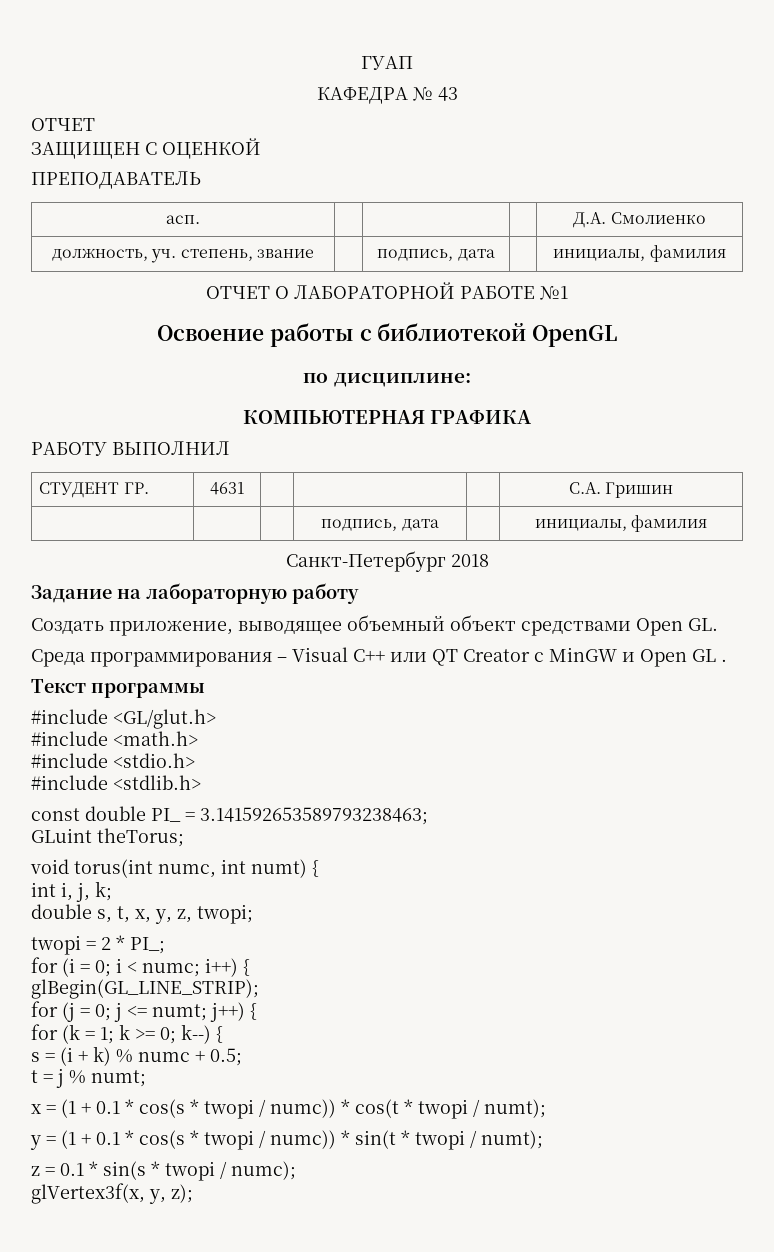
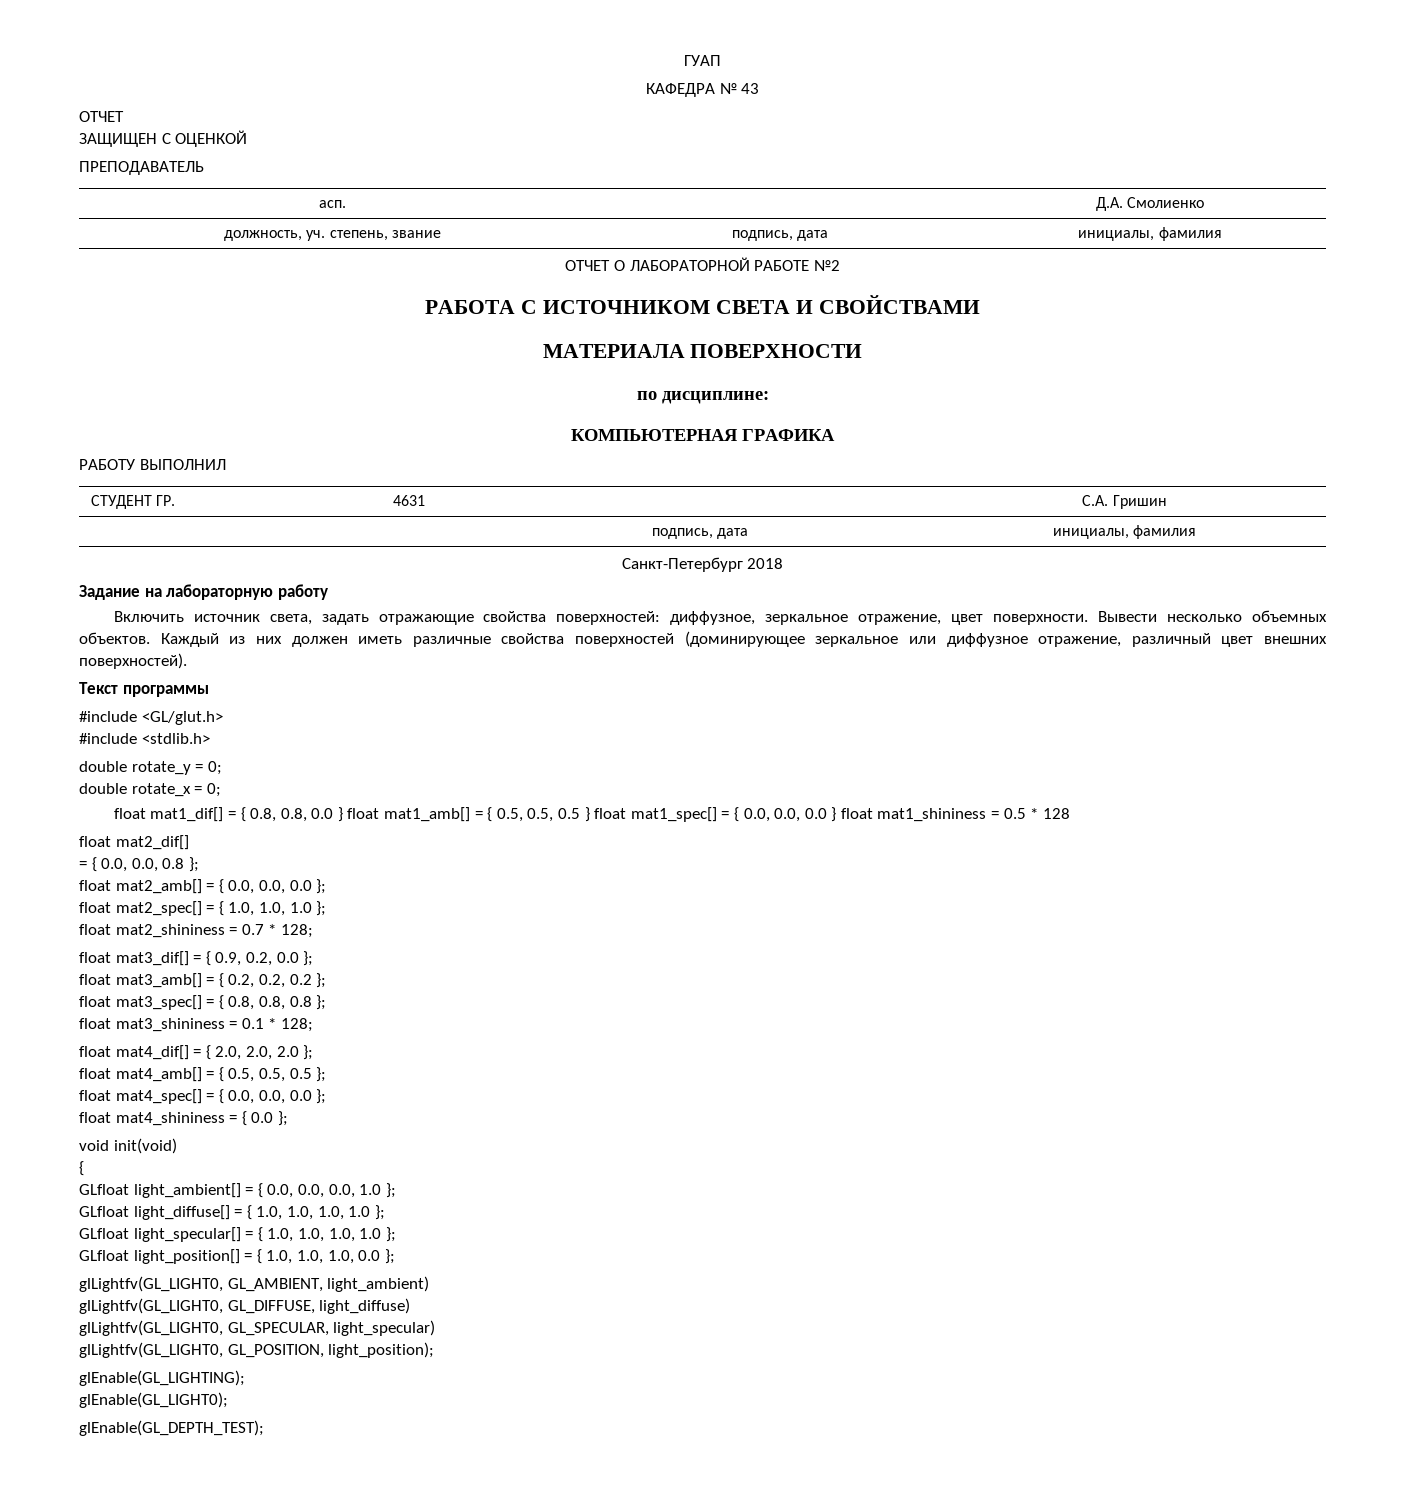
[540,286,568,300] [157,322,617,347] №1 // Освоение работы с библиотекой OpenGL -> [813,260,840,271] [425,295,980,314] [542,344,863,358] №2 // РАБОТА С ИСТОЧНИКОМ СВЕТА И СВОЙСТВАМИ // МАТЕРИАЛА ПОВЕРХНОСТИ
[31,615,718,636] [31,647,727,667] [31,679,205,698] [31,709,216,729] [31,731,198,746] [31,753,195,768] [31,775,201,790] [31,806,428,825] [31,828,184,847] [30,859,319,878] [31,881,112,902] [31,904,253,924] [31,935,165,955] [31,957,250,977] [31,979,259,999] [31,1001,257,1022] [31,1024,223,1044] [31,1046,242,1066] [31,1068,146,1088] [31,1099,546,1119] [30,1130,543,1150] [31,1161,296,1181] [31,1183,193,1204] Создать приложение, выводящее объемный объект средствами Open GL. // Среда программирования – Visual C++ или QT Creator c MinGW и Open GL . // Текст программы // #include <GL/glut.h> // #include <math.h> // #include <stdio.h> // #include <stdlib.h> // const double PI_ = 3.141592653589793238463; // GLuint theTorus; // void torus(int numc, int numt) { // int i, j, k; // double s, t, x, y, z, twopi; // twopi = 2 * PI_; // for (i = 0; i < numc; i++) { // glBegin(GL_LINE_STRIP); // for (j = 0; j <= numt; j++) { // for (k = 1; k >= 0; k--) { // s = (i + k) % numc + 0.5; // t = j % numt; // x = (1 + 0.1 * cos(s * twopi / numc)) * cos(t * twopi / numt); // y = (1 + 0.1 * cos(s * twopi / numc)) * sin(t * twopi / numt); // z = 0.1 * sin(s * twopi / numc); // glVertex3f(x, y, z); -> [113,610,1327,625] [79,631,1327,647] [79,653,187,669] [79,682,209,697] [79,711,223,725] [79,733,210,744] [79,761,222,775] [79,783,221,797] [113,807,1070,822] [79,835,189,850] [79,857,199,872] [79,879,327,894] [79,901,327,916] [79,924,313,938] [79,951,314,966] [79,973,327,988] [79,995,327,1010] [79,1018,313,1032] [79,1045,314,1060] [79,1067,327,1082] [79,1089,327,1104] [79,1111,288,1126] [79,1138,177,1154] [79,1161,84,1176] [79,1183,396,1198] [79,1205,385,1220] [79,1227,396,1242] [79,1249,395,1264] [79,1276,430,1292] [79,1298,411,1314] [79,1320,436,1336] [79,1342,435,1358] [79,1370,245,1386] [79,1392,228,1408] [79,1420,264,1436] Включить источник света, задать отражающие свойства поверхностей: диффузное, зеркальное отражение, цвет поверхности. Вывести несколько объемных объектов. Каждый из них должен иметь различные свойства поверхностей (доминирующее зеркальное или диффузное отражение, различный цвет внешних поверхностей). // Текст программы // #include <GL/glut.h> // #include <stdlib.h> // double rotate_y = 0; // double rotate_x = 0; // float mat1_dif[] = { 0.8, 0.8, 0.0 } float mat1_amb[] = { 0.5, 0.5, 0.5 } float mat1_spec[] = { 0.0, 0.0, 0.0 } float mat1_shininess = 0.5 * 128 // float mat2_dif[] // = { 0.0, 0.0, 0.8 }; // float mat2_amb[] = { 0.0, 0.0, 0.0 }; // float mat2_spec[] = { 1.0, 1.0, 1.0 }; // float mat2_shininess = 0.7 * 128; // float mat3_dif[] = { 0.9, 0.2, 0.0 }; // float mat3_amb[] = { 0.2, 0.2, 0.2 }; // float mat3_spec[] = { 0.8, 0.8, 0.8 }; // float mat3_shininess = 0.1 * 128; // float mat4_dif[] = { 2.0, 2.0, 2.0 }; // float mat4_amb[] = { 0.5, 0.5, 0.5 }; // float mat4_spec[] = { 0.0, 0.0, 0.0 }; // float mat4_shininess = { 0.0 }; // void init(void) // { // GLfloat light_ambient[] = { 0.0, 0.0, 0.0, 1.0 }; // GLfloat light_diffuse[] = { 1.0, 1.0, 1.0, 1.0 }; // GLfloat light_specular[] = { 1.0, 1.0, 1.0, 1.0 }; // GLfloat light_position[] = { 1.0, 1.0, 1.0, 0.0 }; // glLightfv(GL_LIGHT0, GL_AMBIENT, light_ambient) // glLightfv(GL_LIGHT0, GL_DIFFUSE, light_diffuse) // glLightfv(GL_LIGHT0, GL_SPECULAR, light_specular) // glLightfv(GL_LIGHT0, GL_POSITION, light_position); // glEnable(GL_LIGHTING); // glEnable(GL_LIGHT0); // glEnable(GL_DEPTH_TEST);

